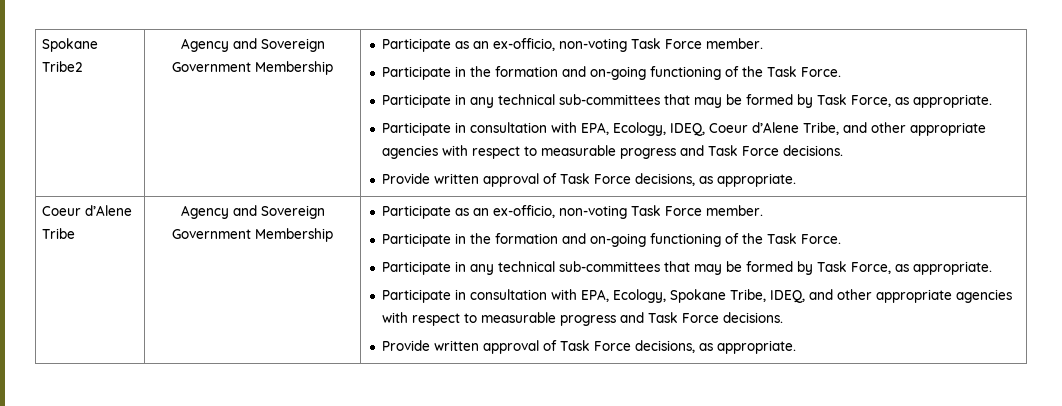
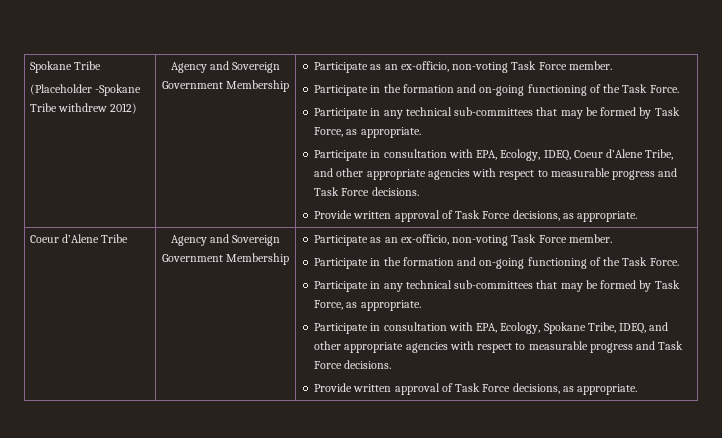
[42,38,99,52] [42,61,83,72] Spokane Tribe2 -> [29,61,102,73] [29,84,142,96] [29,103,138,114] Spokane Tribe // (Placeholder -Spokane Tribe withdrew 2012)

